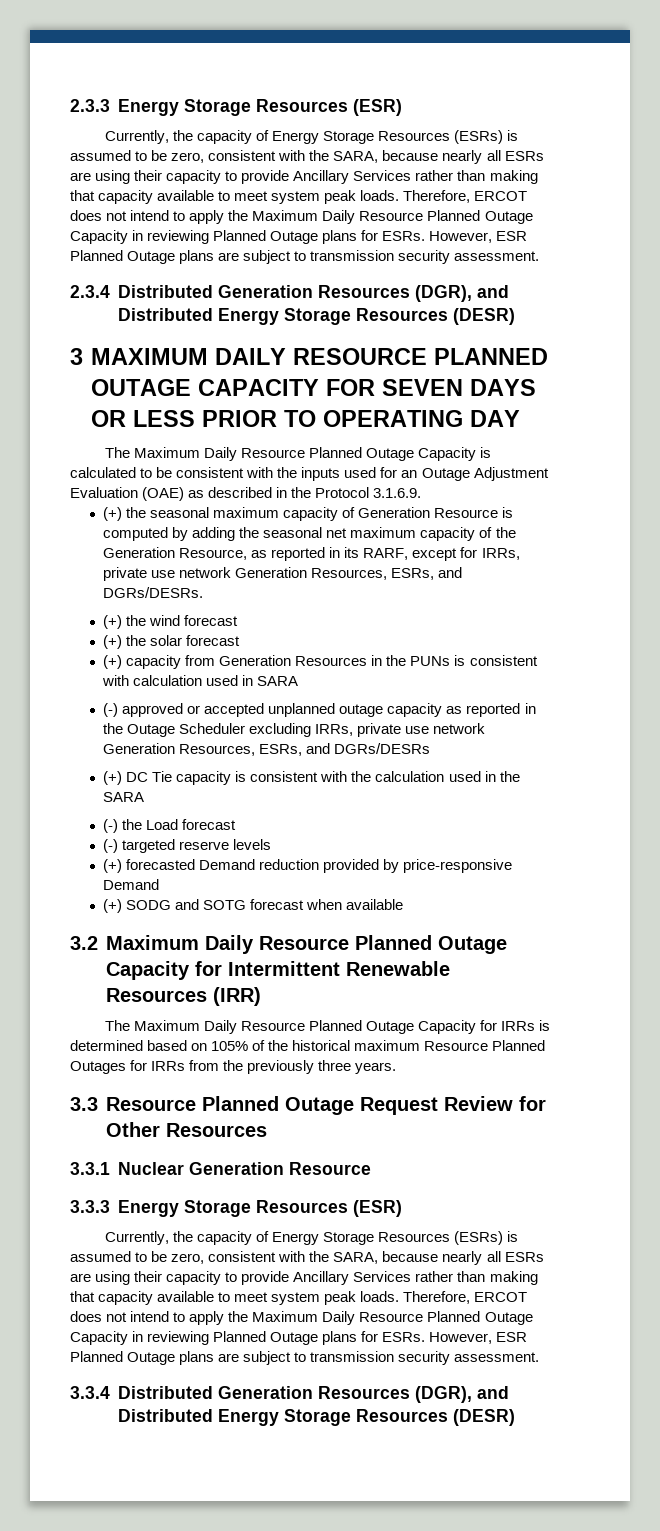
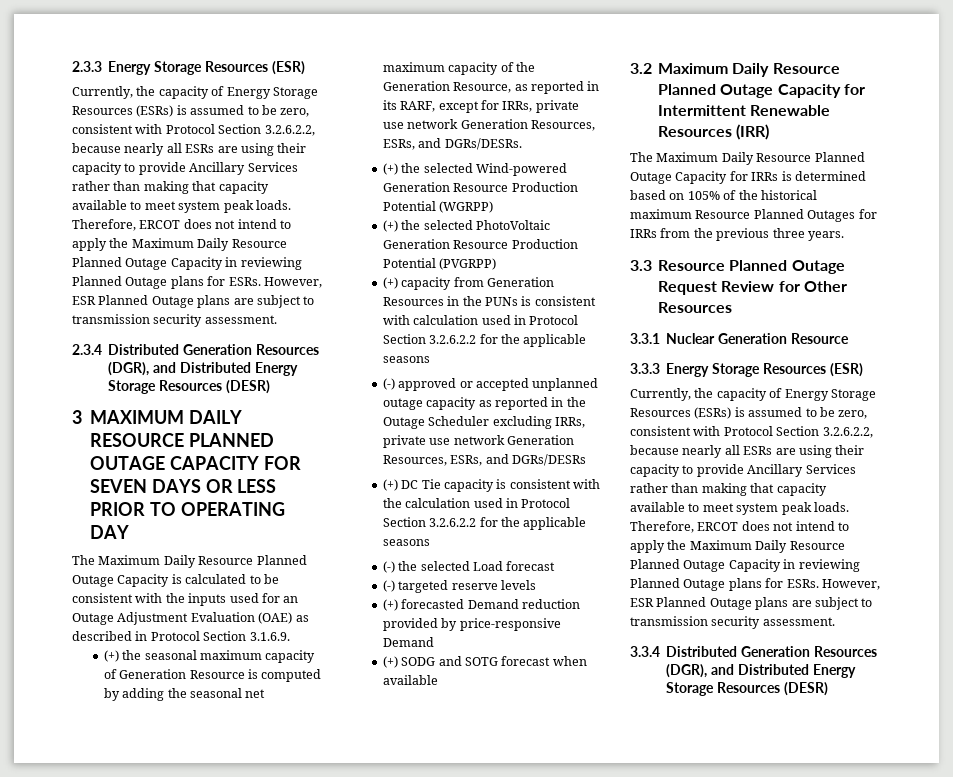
[309,150,379,163] the SARA, -> [165,124,315,136] Protocol Section 3.2.6.2.2,
[291,487,370,498] the Protocol -> [150,631,247,641] Protocol Section
[149,615,239,626] [103,635,241,649] wind forecast // (+) the solar forecast -> [423,163,568,176] [382,182,578,192] [382,201,494,213] [382,220,551,232] [382,239,578,249] [382,258,497,270] selected Wind-powered Generation Resource Production Potential (WGRPP) // (+) the selected PhotoVoltaic Generation Resource Production Potential (PVGRPP)
[257,676,299,686] SARA -> [529,315,579,325] [382,334,587,347] [382,356,430,363] Protocol Section 3.2.6.2.2 for the applicable seasons
[499,771,520,782] [103,792,145,802] the SARA -> [521,498,571,508] [382,517,587,530] [382,539,430,546] Protocol Section 3.2.6.2.2 for the applicable seasons
(143, 824) none -> [420,561,470,571] selected
[247,1060,315,1074] previously -> [716,228,770,241] previous
[309,1251,379,1264] the SARA, -> [723,426,873,438] Protocol Section 3.2.6.2.2,

